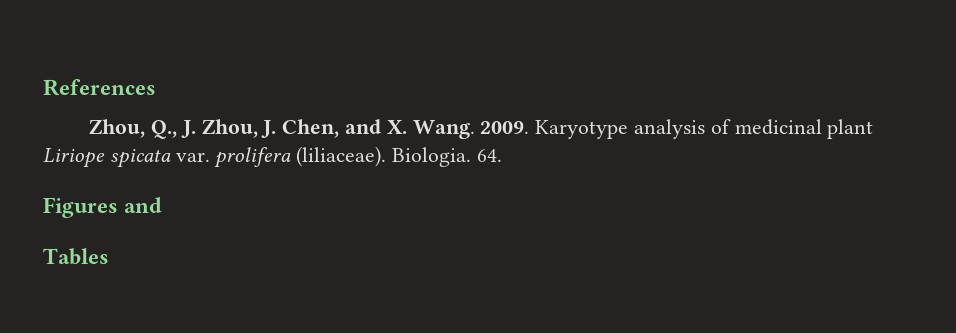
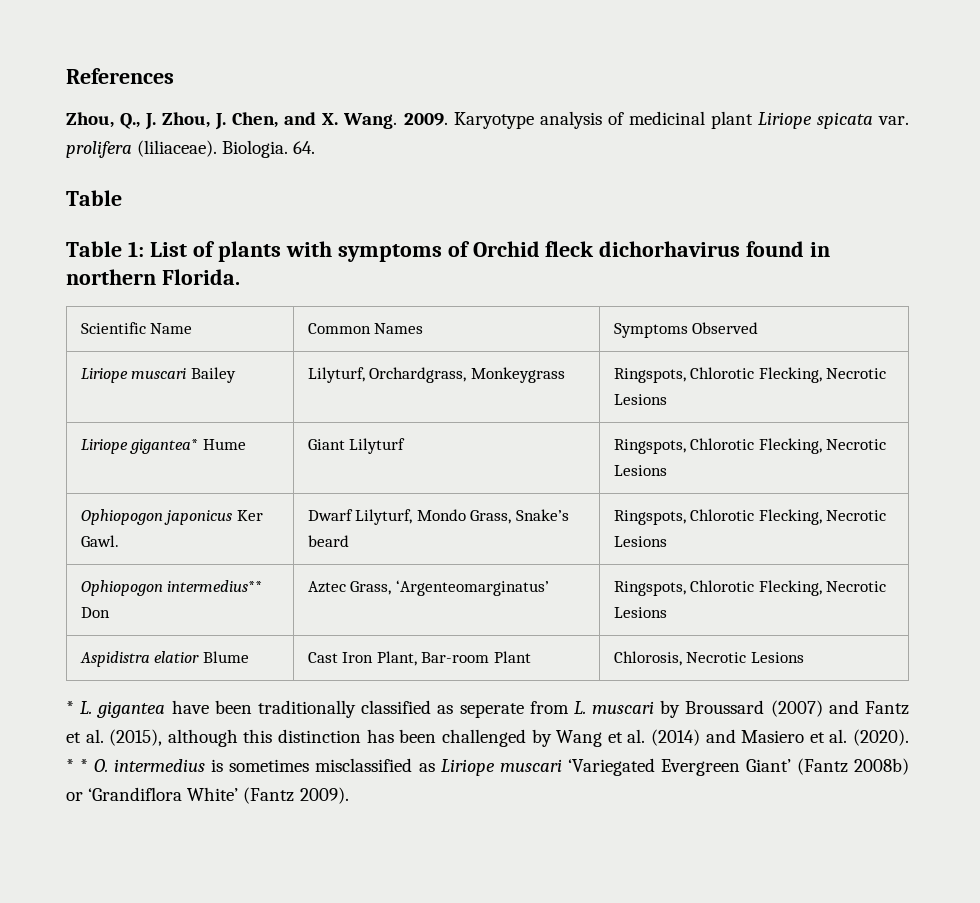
[43,197,163,218] [43,248,109,265] Figures and // Tables -> [66,190,122,206] [66,241,831,262] [66,269,240,285] [80,322,193,334] [307,323,424,334] [613,322,759,338] [80,367,236,383] [307,367,565,383] [613,367,887,383] [613,394,667,405] [80,439,246,454] [307,438,406,454] [613,438,887,454] [613,465,667,476] [80,509,263,525] [80,535,119,547] [307,509,569,525] [307,535,349,547] [613,509,887,525] [613,536,667,547] [80,580,263,596] [80,607,110,618] [307,580,549,596] [613,580,887,596] [613,607,667,618] [79,651,249,667] [307,651,531,666] [613,651,804,666] [66,700,909,718] [66,729,909,747] [66,758,909,776] [66,787,349,804] Table // Table 1: List of plants with symptoms of Orchid fleck dichorhavirus found in northern Florida. // Scientific Name | Common Names | Symptoms Observed // Liriope muscari Bailey | Lilyturf, Orchardgrass, Monkeygrass | Ringspots, Chlorotic Flecking, Necrotic Lesions // Liriope gigantea* Hume | Giant Lilyturf | Ringspots, Chlorotic Flecking, Necrotic Lesions // Ophiopogon japonicus Ker Gawl. | Dwarf Lilyturf, Mondo Grass, Snake’s beard | Ringspots, Chlorotic Flecking, Necrotic Lesions // Ophiopogon intermedius** Don | Aztec Grass, ‘Argenteomarginatus’ | Ringspots, Chlorotic Flecking, Necrotic Lesions // Aspidistra elatior Blume | Cast Iron Plant, Bar-room Plant | Chlorosis, Necrotic Lesions // * L. gigantea have been traditionally classified as seperate from L. muscari by Broussard (2007) and Fantz et al. (2015), although this distinction has been challenged by Wang et al. (2014) and Masiero et al. (2020). * * O. intermedius is sometimes misclassified as Liriope muscari ‘Variegated Evergreen Giant’ (Fantz 2008b) or ‘Grandiflora White’ (Fantz 2009).

